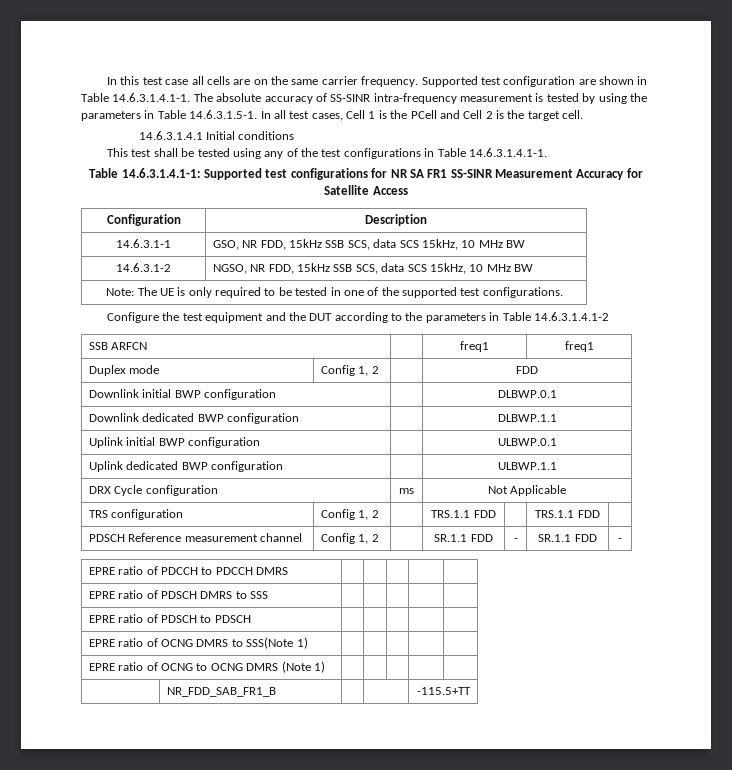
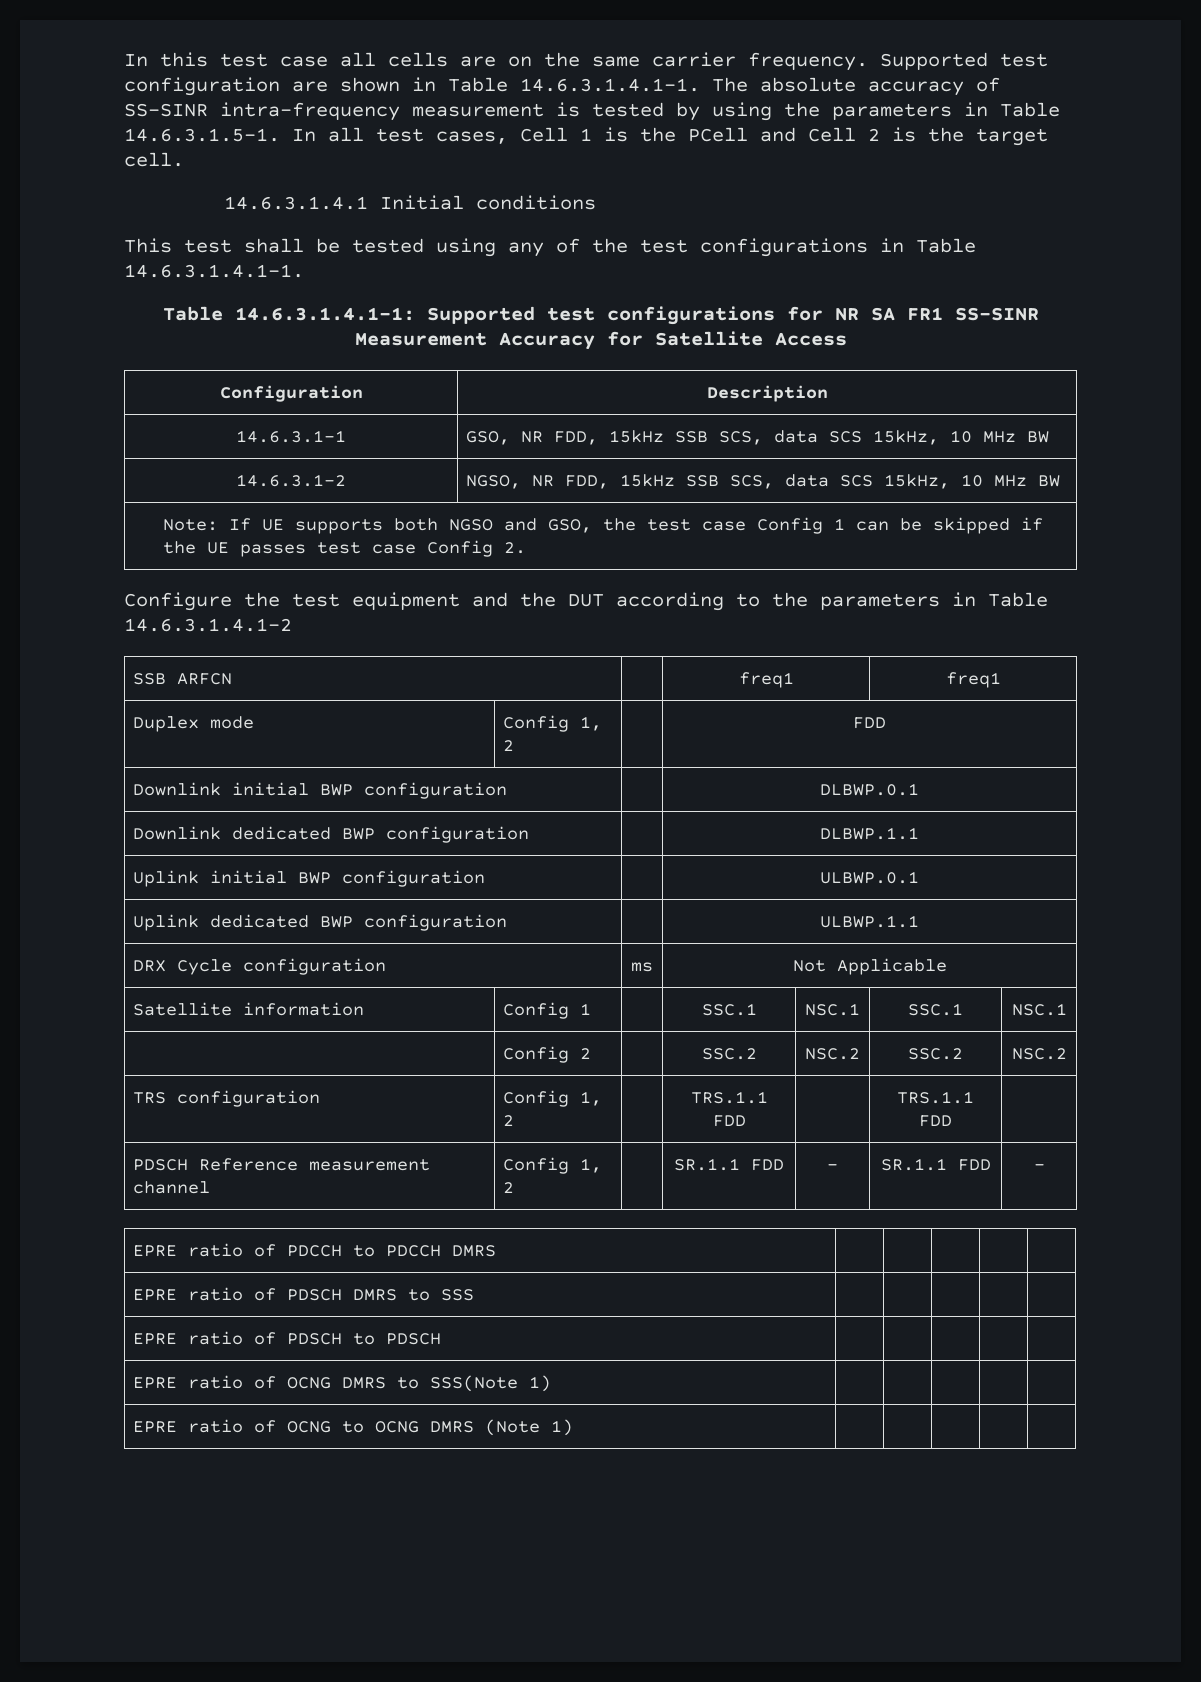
[137,287,563,298] The UE is only required to be tested in one of the supported test configurations. -> [229,517,1044,534] [163,540,527,557] If UE supports both NGSO and GSO, the test case Config 1 can be skipped if the UE passes test case Config 2.
(567, 490) none -> [133,1002,365,1016] [503,1002,592,1019] [701,1003,757,1016] [805,1003,860,1016] [908,1003,963,1016] [1011,1003,1067,1016] [503,1046,592,1063] [701,1048,757,1060] [805,1048,860,1060] [908,1048,963,1060] [1011,1048,1067,1060] // Satellite information | Config 1 | | SSC.1 | NSC.1 | SSC.1 | NSC.1 // | Config 2 | | SSC.2 | NSC.2 | SSC.2 | NSC.2
[166,687,276,697] [416,687,471,695] // | NR_FDD_SAB_FR1_B | | | -115.5+TT -> (574, 1427) none

